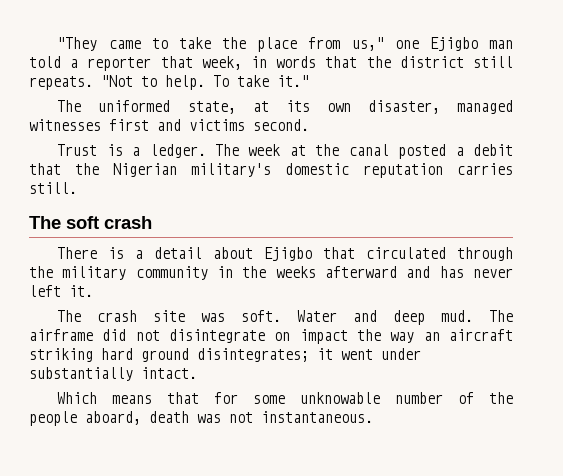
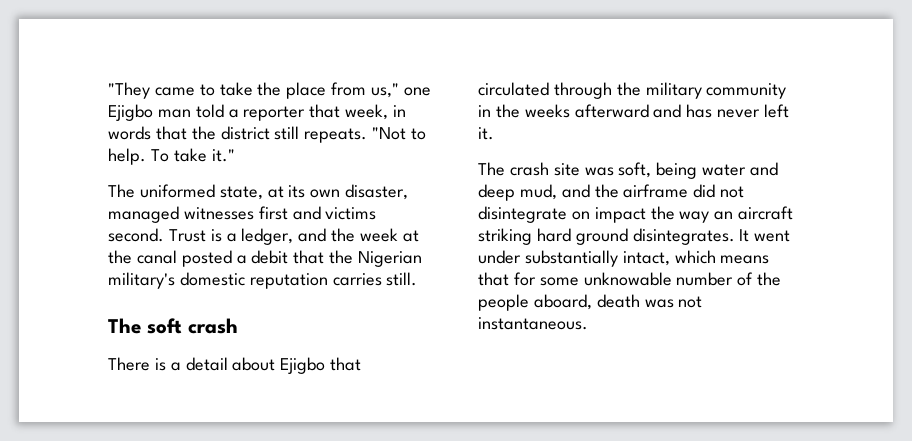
(309, 125) // -> (164, 235) none
[149,144,240,158] ledger. The -> [241,228,356,245] ledger, and the
[241,310,513,325] soft. Water and deep mud. The -> [618,162,779,179] [478,184,619,201] soft, being water and deep mud, and the
[197,348,333,362] disintegrates; it -> [632,228,750,245] disintegrates. It
[141,367,197,379] [57,392,98,404] intact. // Which -> [622,250,716,266] intact, which

